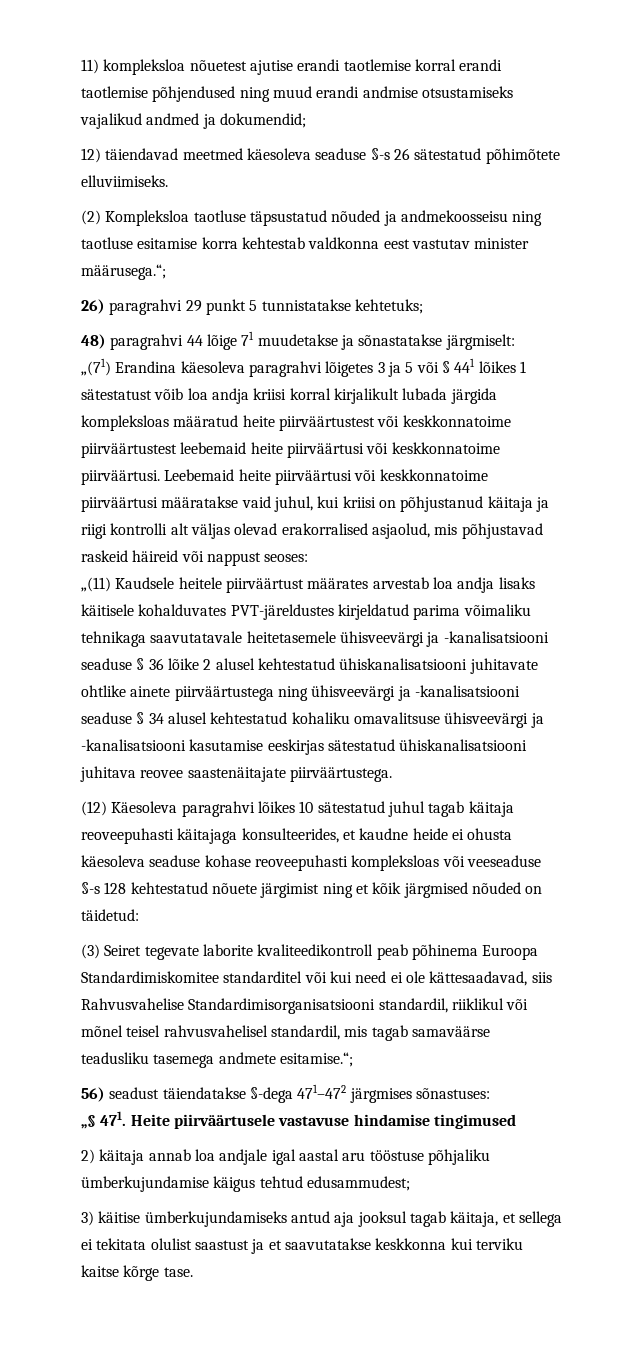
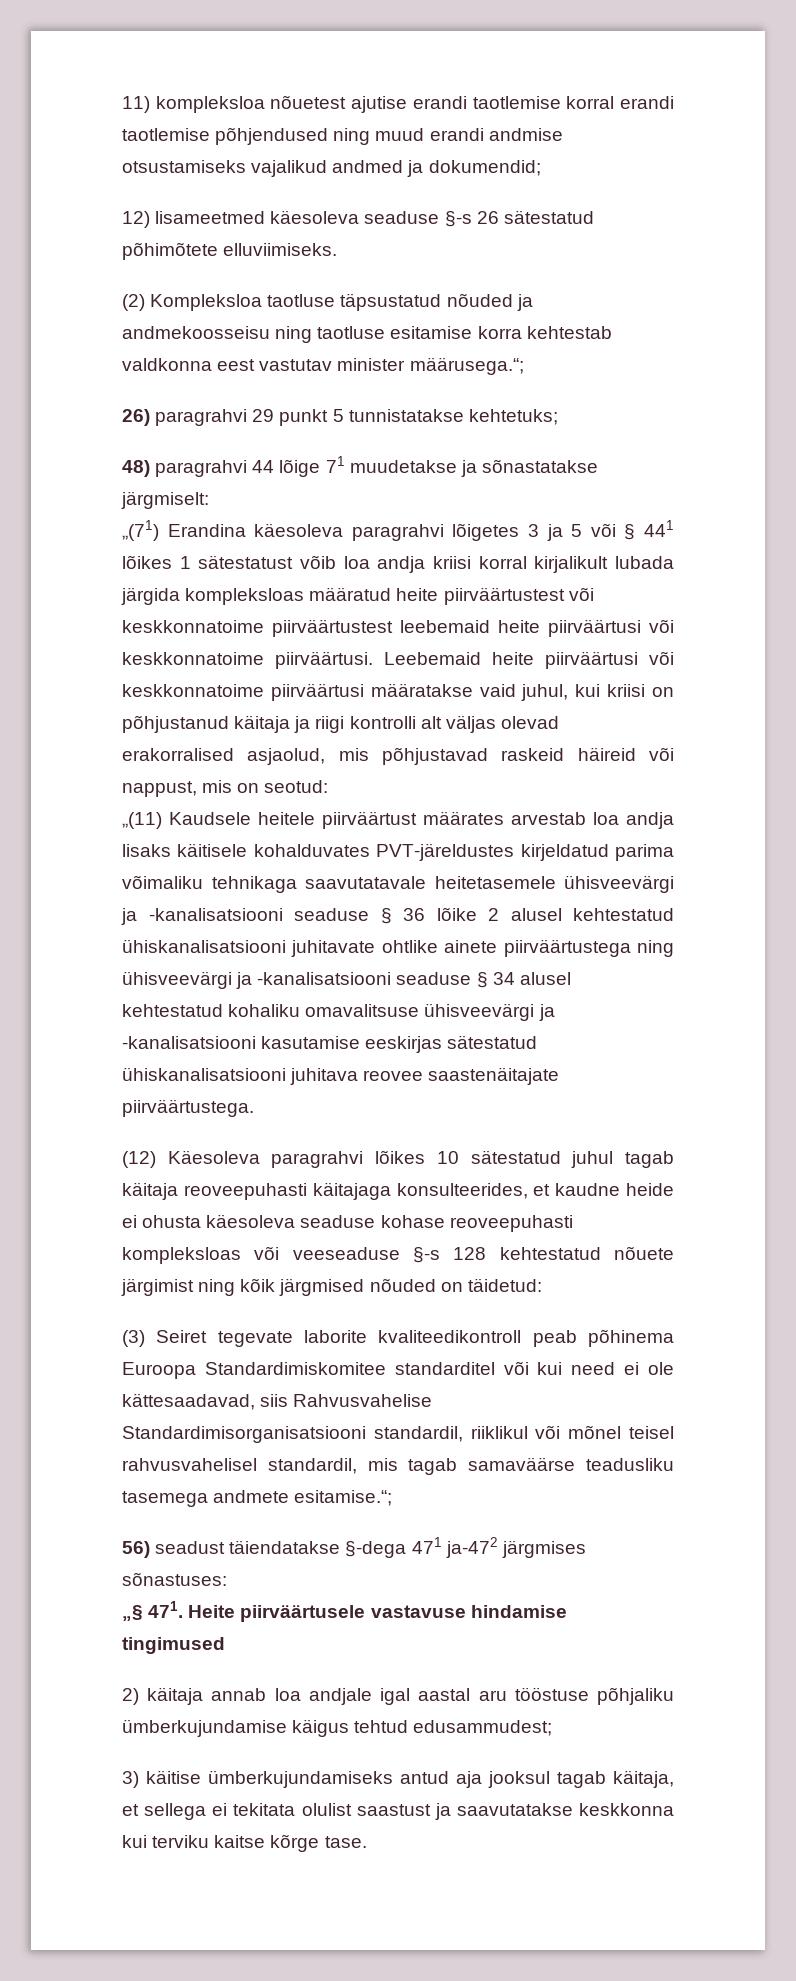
[105,148,243,160] täiendavad meetmed -> [155,211,266,224] lisameetmed
[206,552,309,566] nappust seoses: -> [122,780,329,797] nappust, mis on seotud:
[355,884,369,894] et -> (236, 1287) none
[297,1084,347,1099] 471–472 -> [411,1537,498,1558] 471 ja-472
[268,1240,282,1250] et -> (451, 1811) none

